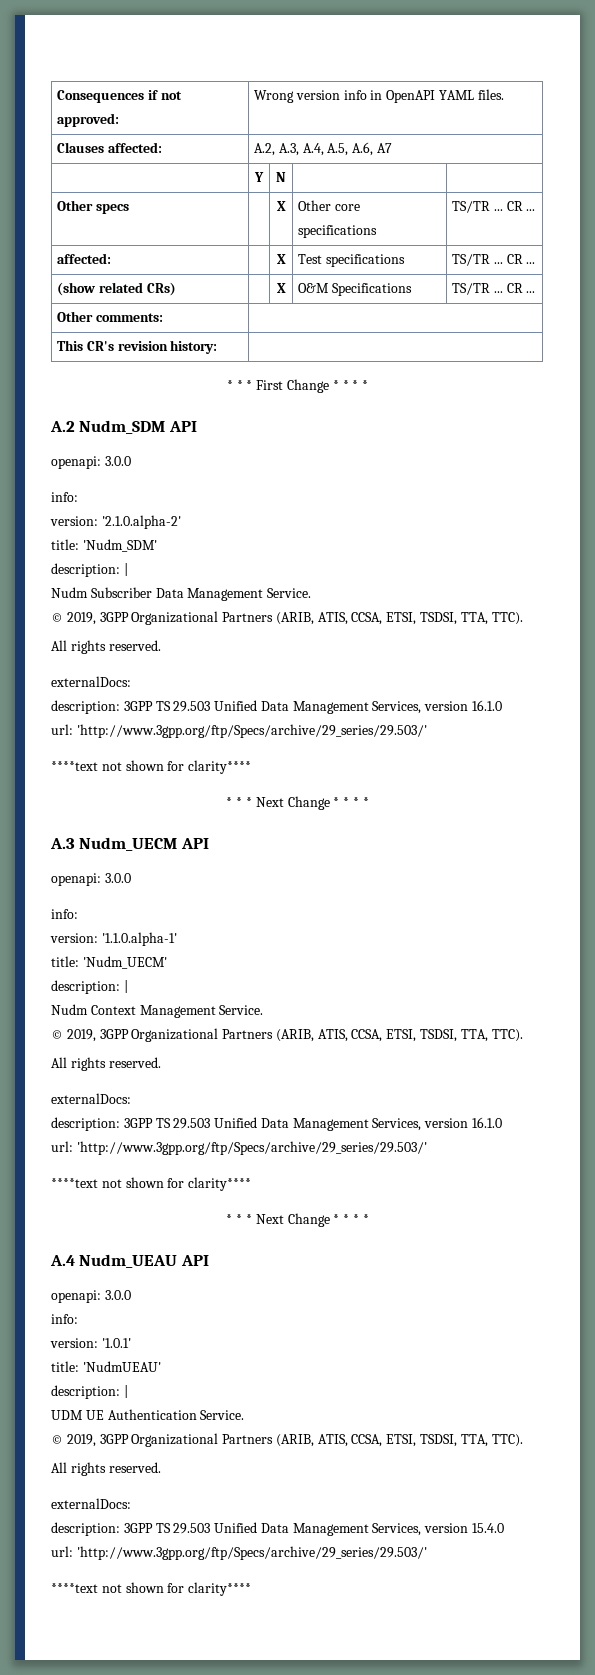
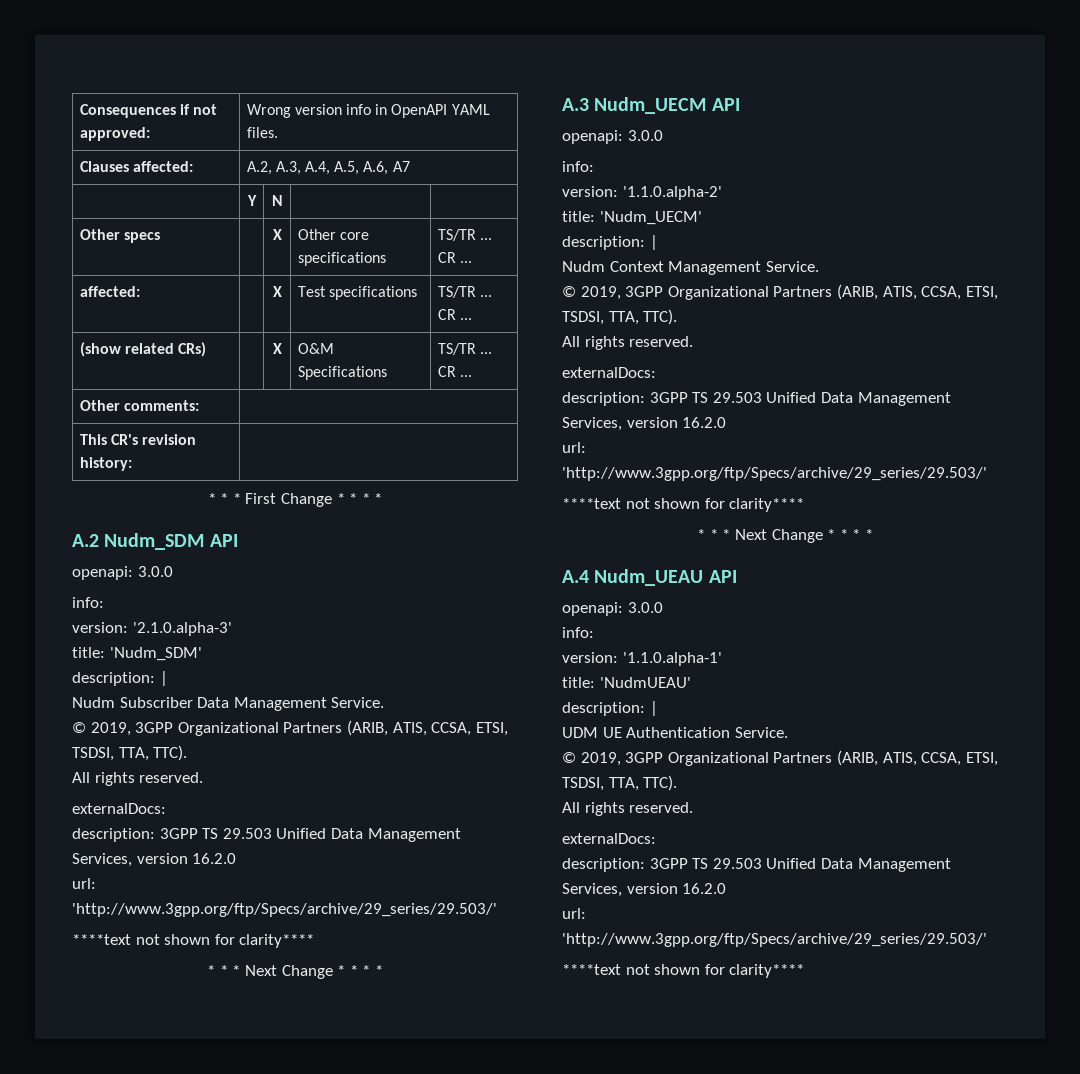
[101,515,181,529] '2.1.0.alpha-2' -> [132,622,232,636] '2.1.0.alpha-3'
[472,700,503,711] 16.1.0 -> [192,853,237,864] 16.2.0
[101,932,177,946] '1.1.0.alpha-1' -> [622,186,722,200] '1.1.0.alpha-2'
[472,1117,503,1128] 16.1.0 -> [682,417,727,428] 16.2.0
[101,1338,131,1348] '1.0.1' -> [622,652,722,666] '1.1.0.alpha-1'
[472,1523,505,1533] 15.4.0 -> [682,883,727,894] 16.2.0

